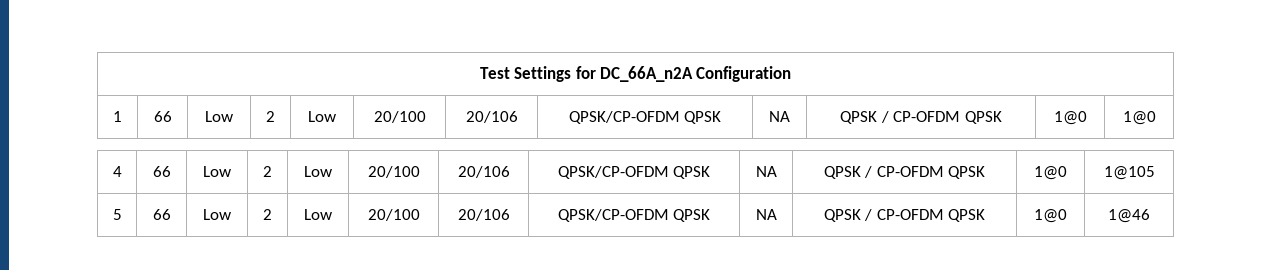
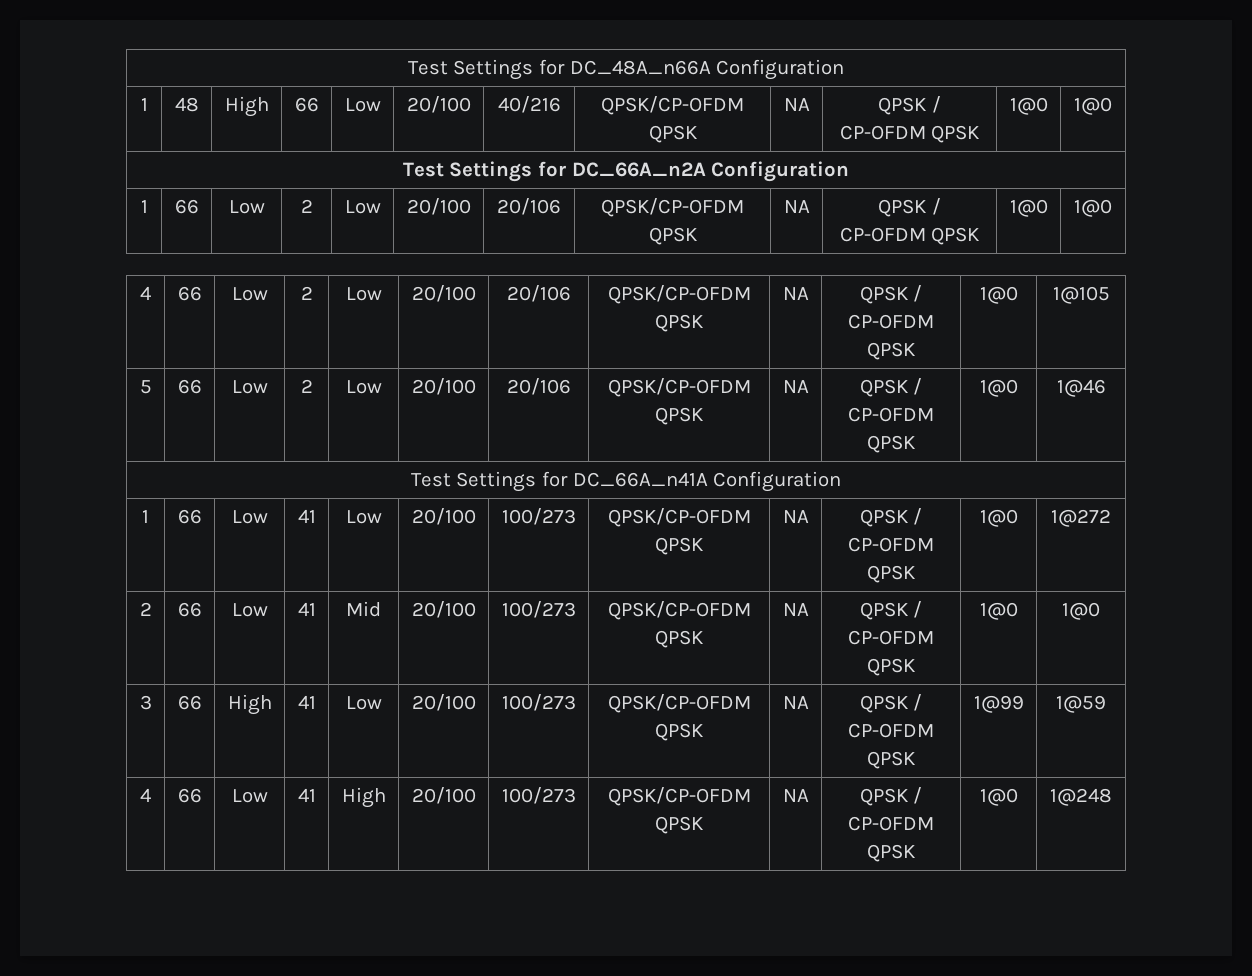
[479,66,596,82] Test Settings for -> [407,59,845,80] [140,98,148,111] [174,97,199,112] [224,96,269,117] [294,97,319,112] [344,98,381,112] [406,96,471,113] [497,96,561,113] [601,96,744,115] [648,125,698,143] [783,98,810,111] [878,96,941,115] [839,125,981,143] [1009,97,1048,115] [1074,97,1112,115] [402,161,566,182] Test Settings for DC_48A_n66A Configuration // 1 | 48 | High | 66 | Low | 20/100 | 40/216 | QPSK/CP-OFDM QPSK | NA | QPSK / CP-OFDM QPSK | 1@0 | 1@0 // Test Settings for
(1150, 216) none -> [410,471,842,492] [142,510,149,523] [177,509,202,524] [231,510,268,524] [297,509,316,523] [345,510,382,524] [411,508,476,525] [501,508,576,525] [607,508,751,527] [655,537,704,555] [782,510,809,523] [859,508,923,527] [848,537,934,552] [867,565,916,583] [979,509,1018,527] [1051,509,1111,527] [139,602,152,616] [177,602,202,617] [231,603,268,617] [297,602,316,616] [346,601,381,617] [411,601,476,618] [501,601,576,618] [607,601,751,620] [655,630,704,648] [782,603,809,616] [859,601,923,620] [848,630,934,645] [867,658,916,676] [979,602,1018,620] [1062,602,1100,620] [139,695,152,710] [177,695,202,710] [227,694,272,715] [297,695,316,709] [345,696,382,710] [411,694,476,711] [501,694,576,711] [607,694,751,713] [655,723,704,741] [782,696,809,709] [859,694,923,713] [848,723,934,738] [867,751,916,769] [973,695,1024,713] [1056,695,1106,713] [140,788,151,802] [177,788,202,803] [231,789,268,803] [297,788,316,802] [341,787,386,808] [411,787,476,804] [501,787,576,804] [607,787,751,806] [655,816,704,834] [782,789,809,802] [859,787,923,806] [848,816,934,831] [867,844,916,862] [979,788,1018,806] [1050,788,1112,806] // Test Settings for DC_66A_n41A Configuration // 1 | 66 | Low | 41 | Low | 20/100 | 100/273 | QPSK/CP-OFDM QPSK | NA | QPSK / CP-OFDM QPSK | 1@0 | 1@272 // 2 | 66 | Low | 41 | Mid | 20/100 | 100/273 | QPSK/CP-OFDM QPSK | NA | QPSK / CP-OFDM QPSK | 1@0 | 1@0 // 3 | 66 | High | 41 | Low | 20/100 | 100/273 | QPSK/CP-OFDM QPSK | NA | QPSK / CP-OFDM QPSK | 1@99 | 1@59 // 4 | 66 | Low | 41 | High | 20/100 | 100/273 | QPSK/CP-OFDM QPSK | NA | QPSK / CP-OFDM QPSK | 1@0 | 1@248

